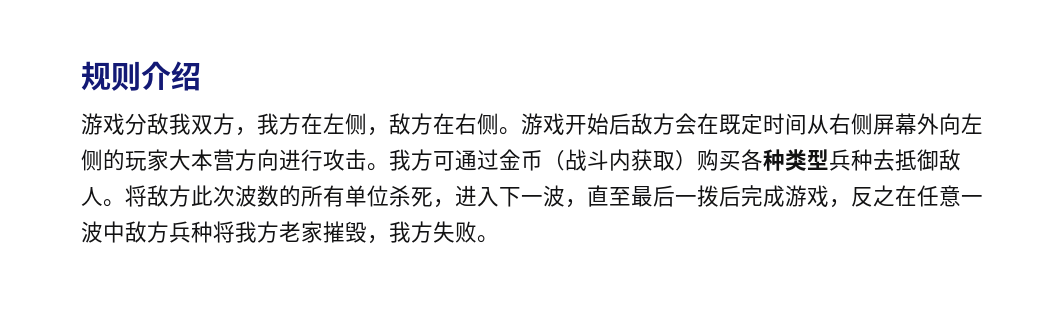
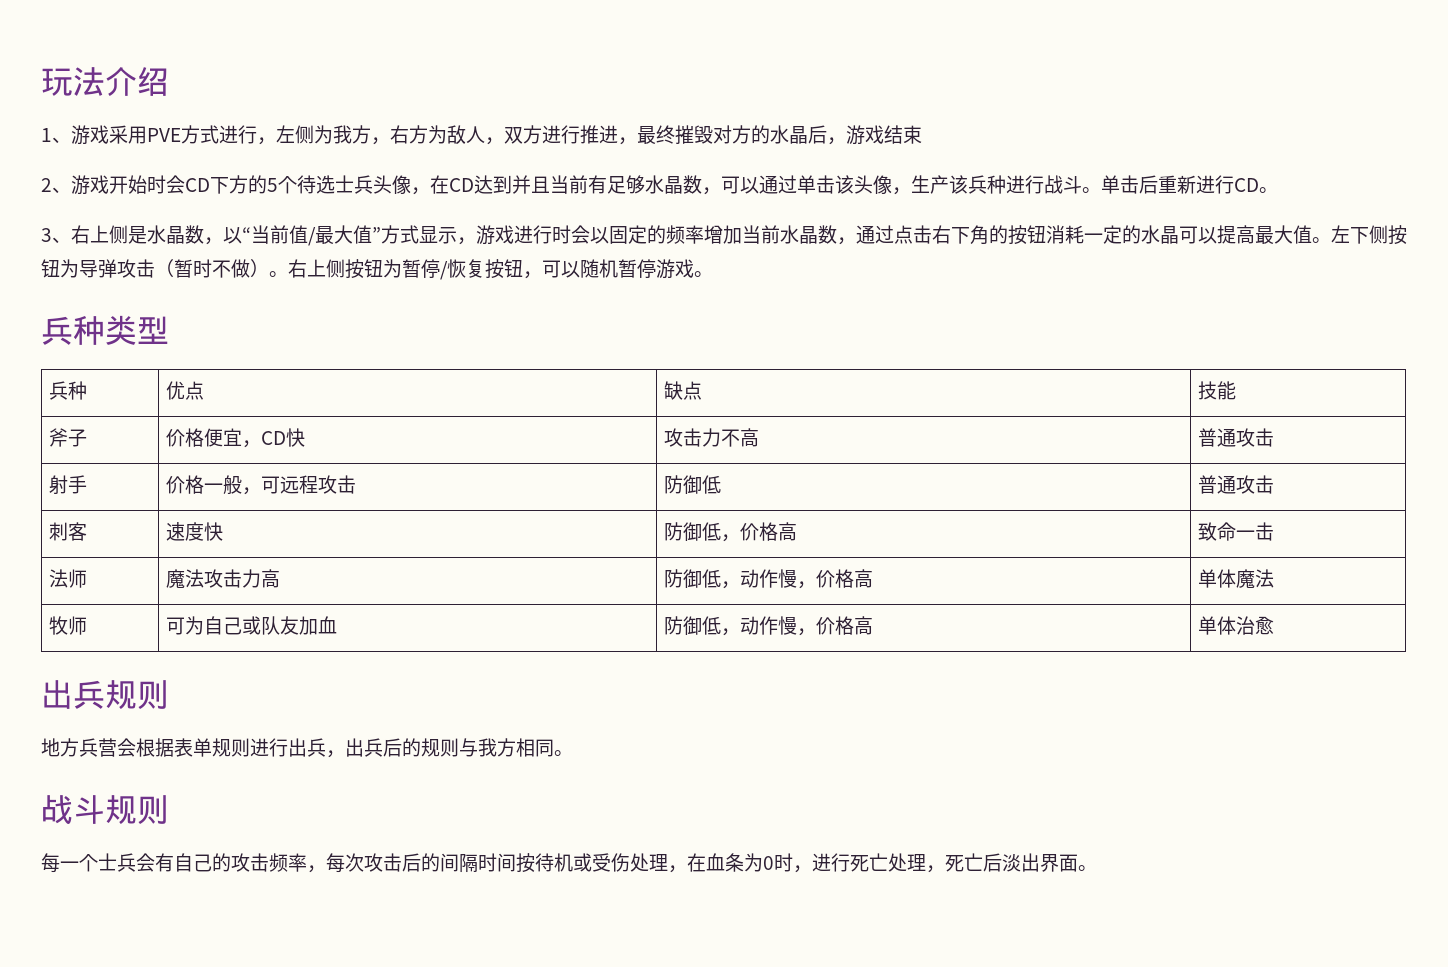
[81,61,141,91] 规则 -> [41,67,105,96] 玩法
[81,113,983,136] [81,149,763,171] 游戏分敌我双方，我方在左侧，敌方在右侧。游戏开始后敌方会在既定时间从右侧屏幕外向左侧的玩家大本营方向进行攻击。我方可通过金币（战斗内获取）购买各 -> [41,125,922,145] [41,175,1278,195] [41,225,1407,246] [41,259,713,280] [41,316,73,345] 1、游戏采用PVE方式进行，左侧为我方，右方为敌人，双方进行推进，最终摧毁对方的水晶后，游戏结束 // 2、游戏开始时会CD下方的5个待选士兵头像，在CD达到并且当前有足够水晶数，可以通过单击该头像，生产该兵种进行战斗。单击后重新进行CD。 // 3、右上侧是水晶数，以“当前值/最大值”方式显示，游戏进行时会以固定的频率增加当前水晶数，通过点击右下角的按钮消耗一定的水晶可以提高最大值。左下侧按钮为导弹攻击（暂时不做）。右上侧按钮为暂停/恢复按钮，可以随机暂停游戏。 // 兵
[829,149,961,171] [81,185,983,208] [81,221,477,244] 兵种去抵御敌人。将敌方此次波数的所有单位杀死，进入下一波，直至最后一拨后完成游戏，反之在任意一波中敌方兵种将我方老家摧毁，我方失败 -> [48,381,87,400] [165,381,204,400] [663,381,702,400] [1197,381,1236,400] [48,428,87,447] [165,428,305,448] [663,428,759,447] [1197,428,1274,447] [48,475,87,494] [165,475,356,495] [663,475,721,494] [1197,475,1274,494] [48,522,87,541] [165,522,223,541] [663,522,797,542] [1197,522,1274,541] [48,569,87,588] [165,569,280,588] [663,569,873,589] [1197,569,1274,588] [48,616,87,635] [165,616,337,635] [663,616,873,636] [1197,616,1274,635] [41,680,169,709] [41,738,573,758] [41,795,169,824] [41,853,1078,873] // 兵种 | 优点 | 缺点 | 技能 // 斧子 | 价格便宜，CD快 | 攻击力不高 | 普通攻击 // 射手 | 价格一般，可远程攻击 | 防御低 | 普通攻击 // 刺客 | 速度快 | 防御低，价格高 | 致命一击 // 法师 | 魔法攻击力高 | 防御低，动作慢，价格高 | 单体魔法 // 牧师 | 可为自己或队友加血 | 防御低，动作慢，价格高 | 单体治愈 // 出兵规则 // 地方兵营会根据表单规则进行出兵，出兵后的规则与我方相同。 // 战斗规则 // 每一个士兵会有自己的攻击频率，每次攻击后的间隔时间按待机或受伤处理，在血条为0时，进行死亡处理，死亡后淡出界面

